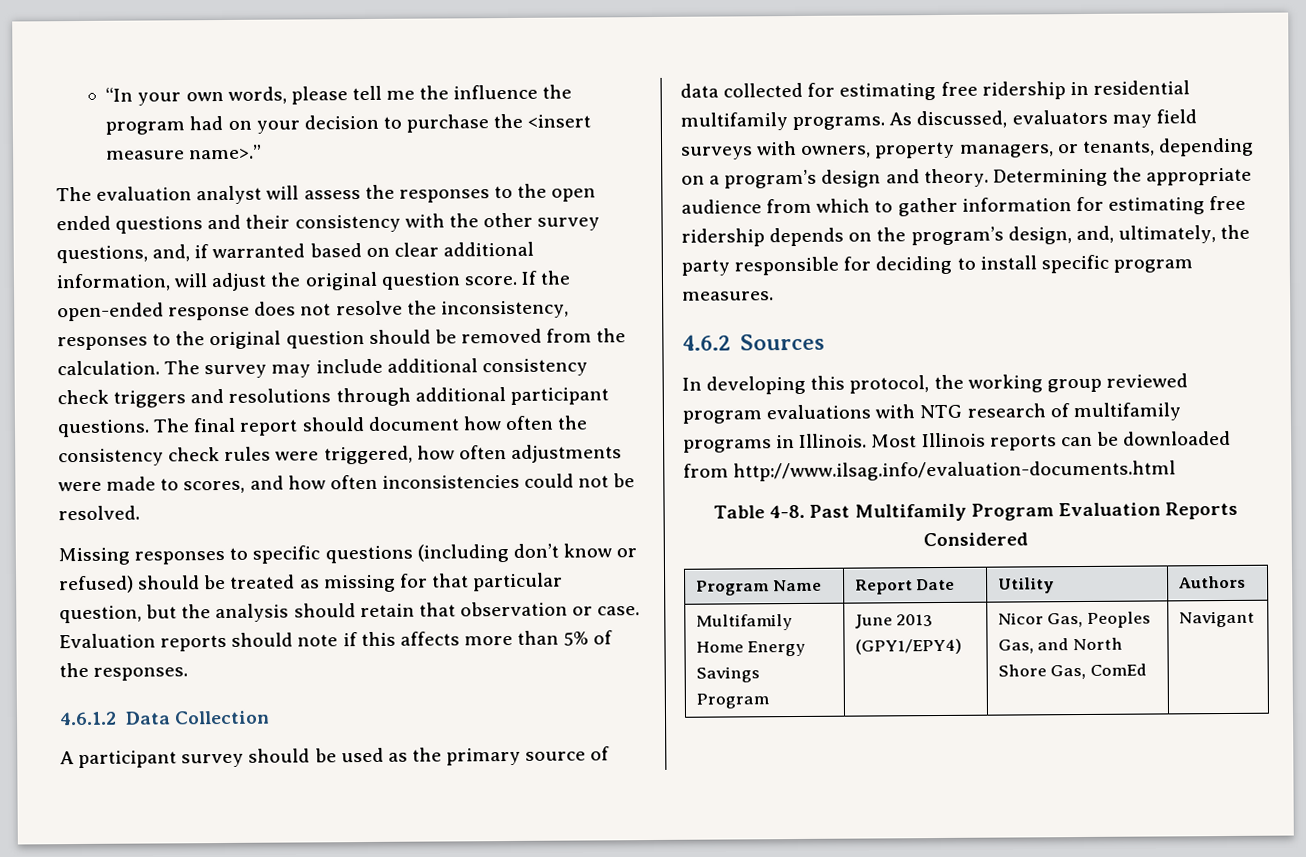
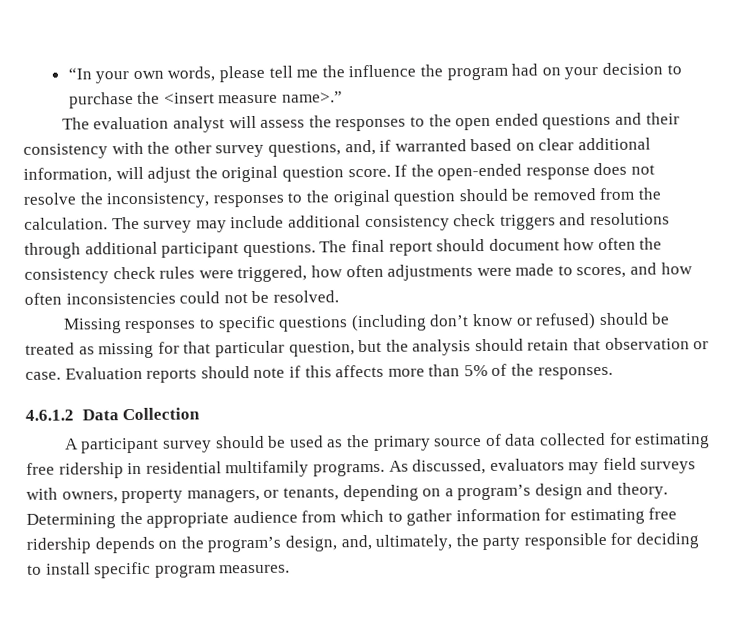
[682,333,825,351] [682,373,1188,395] [682,402,1181,424] [683,430,1232,453] [683,460,1177,482] [713,501,1238,522] [923,532,1028,547] [695,579,823,596] [854,578,956,595] [997,577,1055,594] [1177,575,1246,589] [695,614,793,631] [695,640,807,657] [695,666,760,683] [695,693,769,709] [854,614,934,629] [854,638,962,655] [997,611,1151,628] [997,637,1123,654] [997,663,1147,680] [1178,610,1255,628] // 4.6.2 Sources // In developing this protocol, the working group reviewed program evaluations with NTG research of multifamily programs in Illinois. Most Illinois reports can be downloaded from http://www.ilsag.info/evaluation-documents.html // Table 4-8. Past Multifamily Program Evaluation Reports Considered // Program Name | Report Date | Utility | Authors // Multifamily Home Energy Savings Program | June 2013 (GPY1/EPY4) | Nicor Gas, Peoples Gas, and North Shore Gas, ComEd | Navigant -> (291, 569) none

